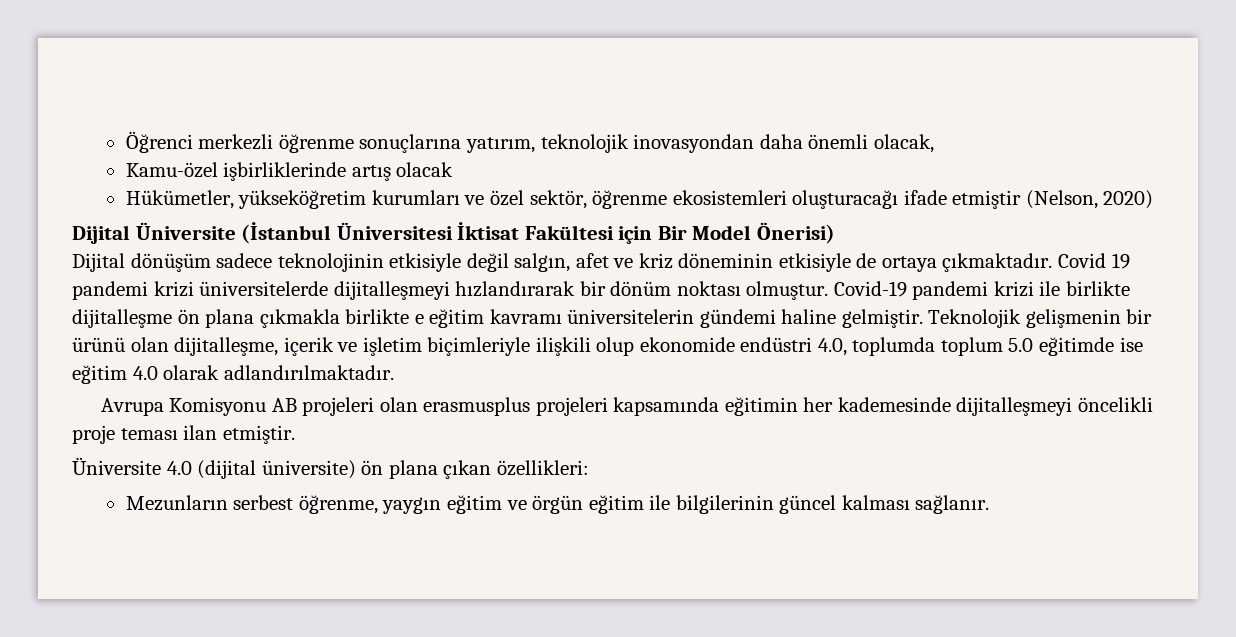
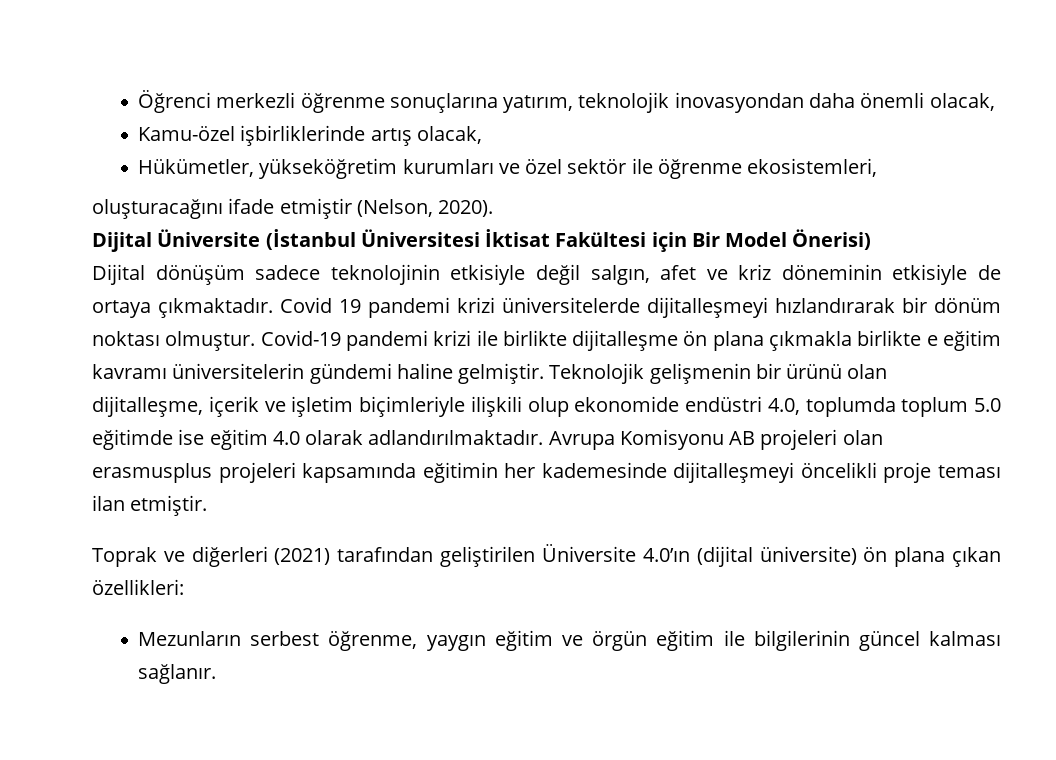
[396,162,454,177] olacak -> [416,126,482,144] olacak,
[529,190,899,209] sektör, öğrenme ekosistemleri oluşturacağı -> [567,158,878,179] [92,199,223,219] sektör ile öğrenme ekosistemleri, // oluşturacağını
[1103,190,1154,209] 2020) -> [438,200,494,217] 2020).
(394, 372) // -> (544, 437) none
[72,457,192,475] Üniversite 4.0 -> [92,544,690,567] Toprak ve diğerleri (2021) tarafından geliştirilen Üniversite 4.0’ın

